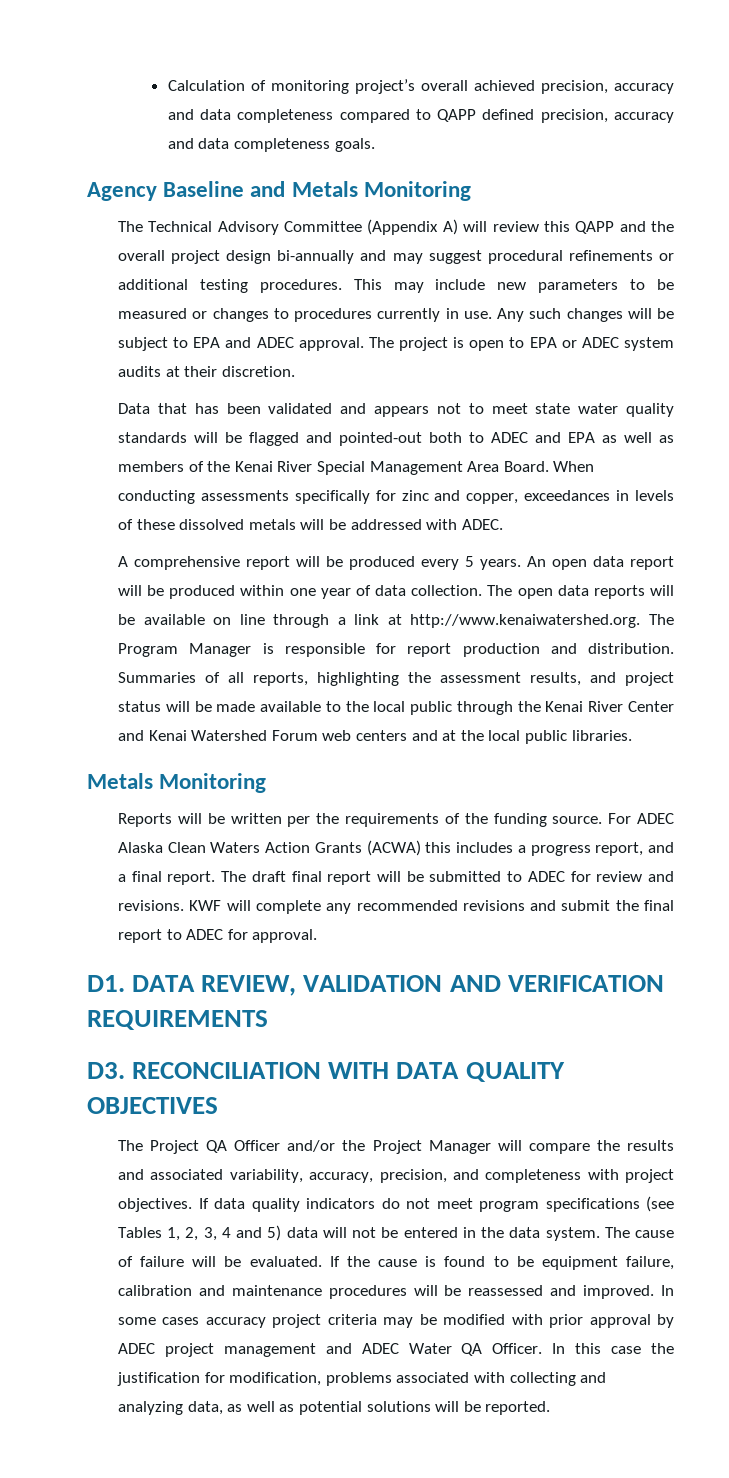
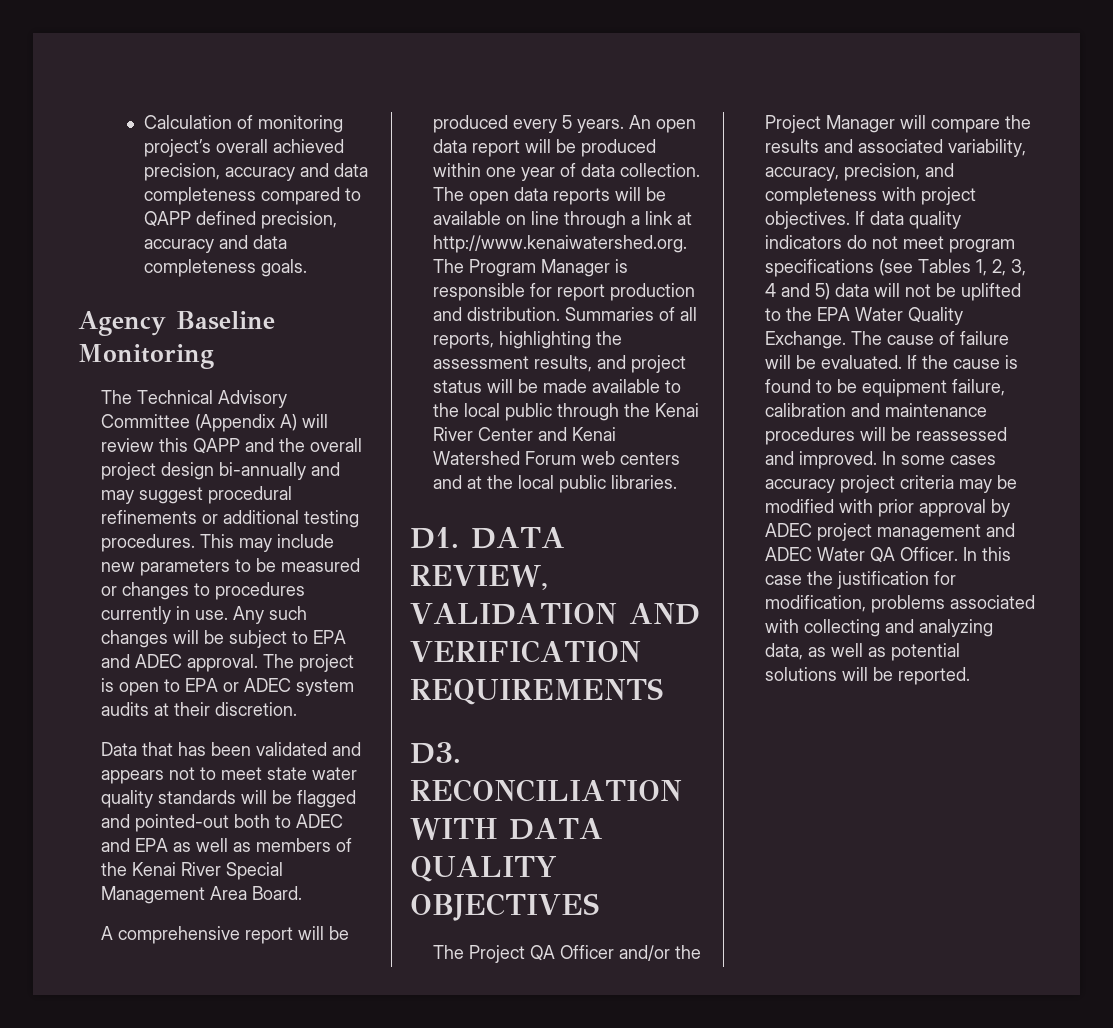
[250,181,358,197] and Metals -> (275, 320) none
[553,461,595,472] [118,490,674,504] [118,519,503,530] When conducting assessments specifically for zinc and copper, exceedances in levels of these dissolved metals will be addressed with ADEC. -> (302, 893) none
[87,773,267,793] [118,813,674,827] [118,840,674,856] [118,871,675,885] [118,900,674,914] [118,929,318,943] // Metals Monitoring // Reports will be written per the requirements of the funding source. For ADEC Alaska Clean Waters Action Grants (ACWA) this includes a progress report, and a final report. The draft final report will be submitted to ADEC for review and revisions. KWF will complete any recommended revisions and submit the final report to ADEC for approval. -> (677, 482) none
[403,1227,600,1241] entered in the data system. -> [960,283,1021,301] [764,307,963,325] [764,331,846,349] uplifted to the EPA Water Quality Exchange.

